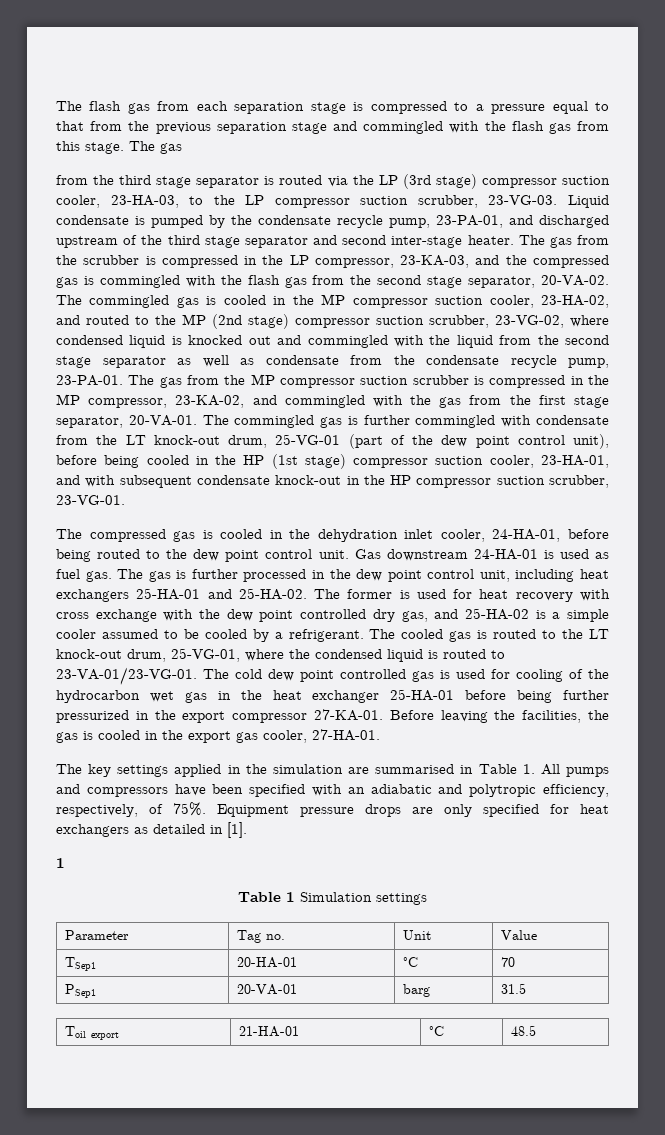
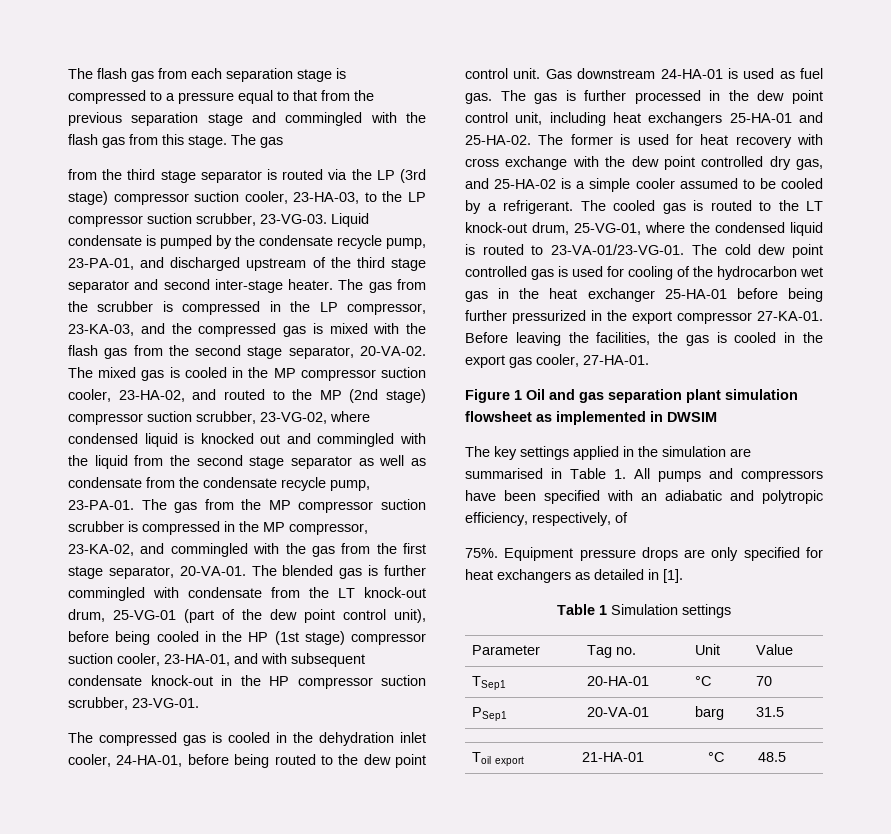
[99,275,180,288] commingled -> [329,323,368,334] mixed
[89,295,170,308] commingled -> [98,367,137,378] mixed
[234,415,315,428] commingled -> [282,565,334,576] blended
(380, 735) none -> [465,389,798,403] [465,411,717,425] // Figure 1 Oil and gas separation plant simulation flowsheet as implemented in DWSIM
(163, 809) none -> (628, 517) //
[56,858,65,868] // 1 -> (683, 576) none

